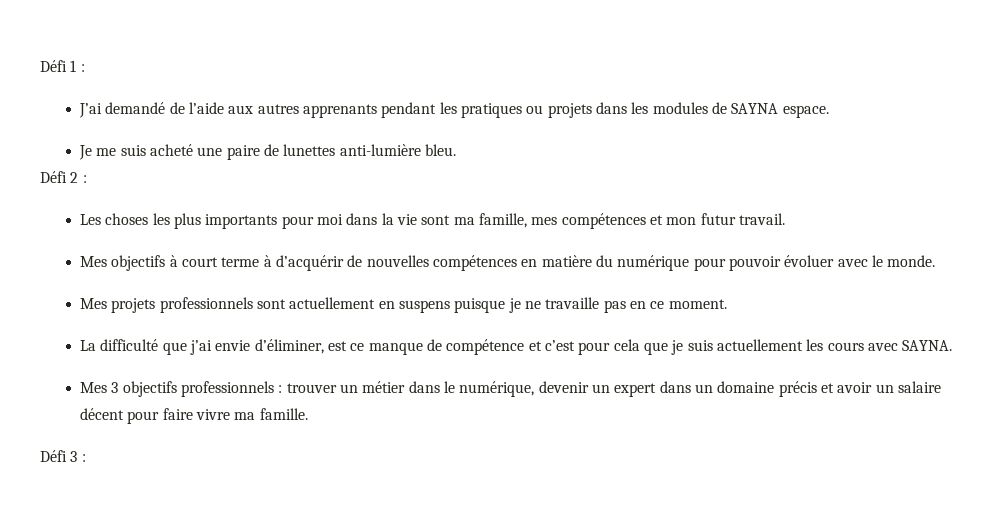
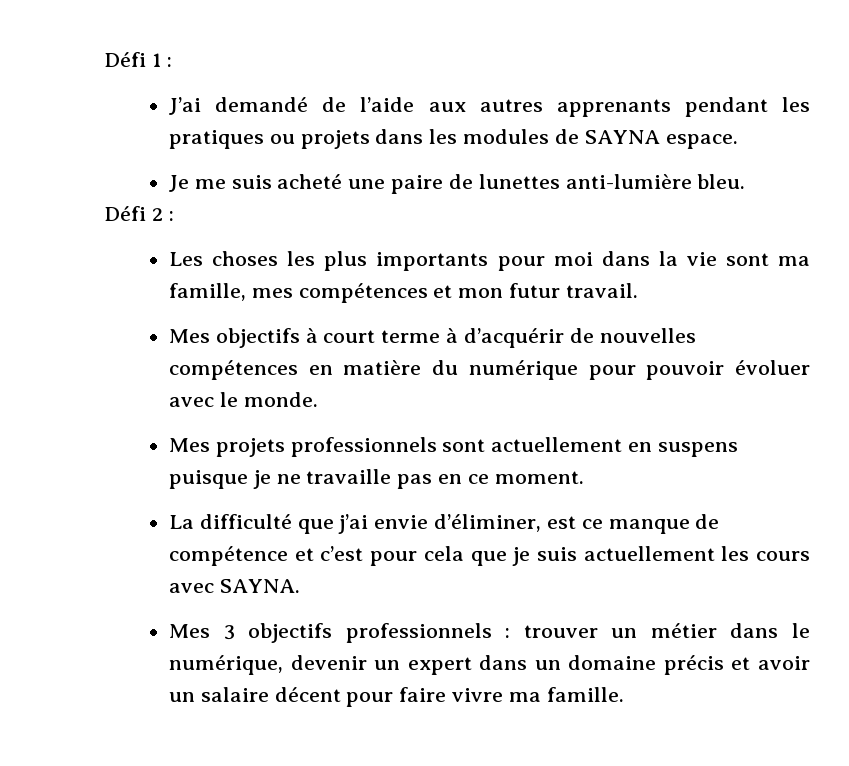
[40,450,86,462] // Défi 3 : -> (624, 694) none

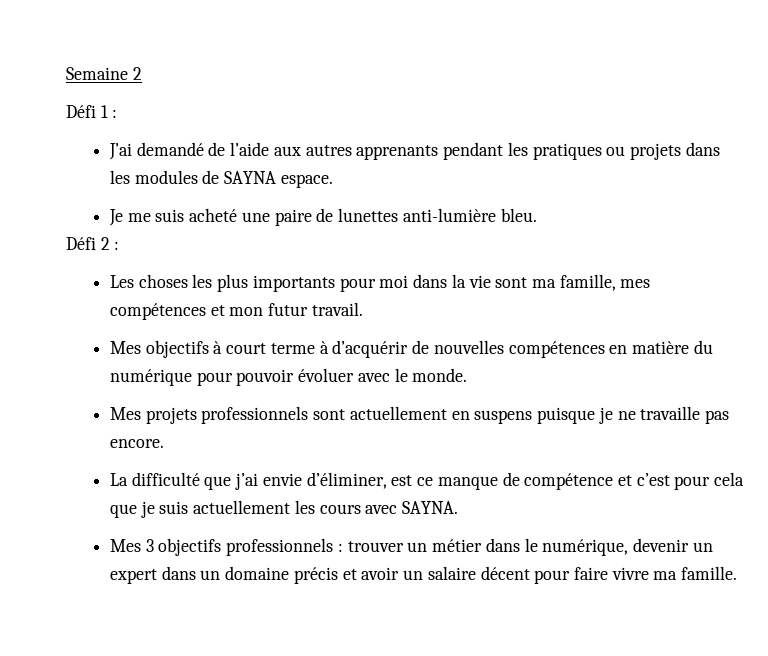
(104, 59) none -> [66,67,142,80] Semaine 2 //
[438,471,584,484] en ce moment. -> [110,439,165,448] encore.

